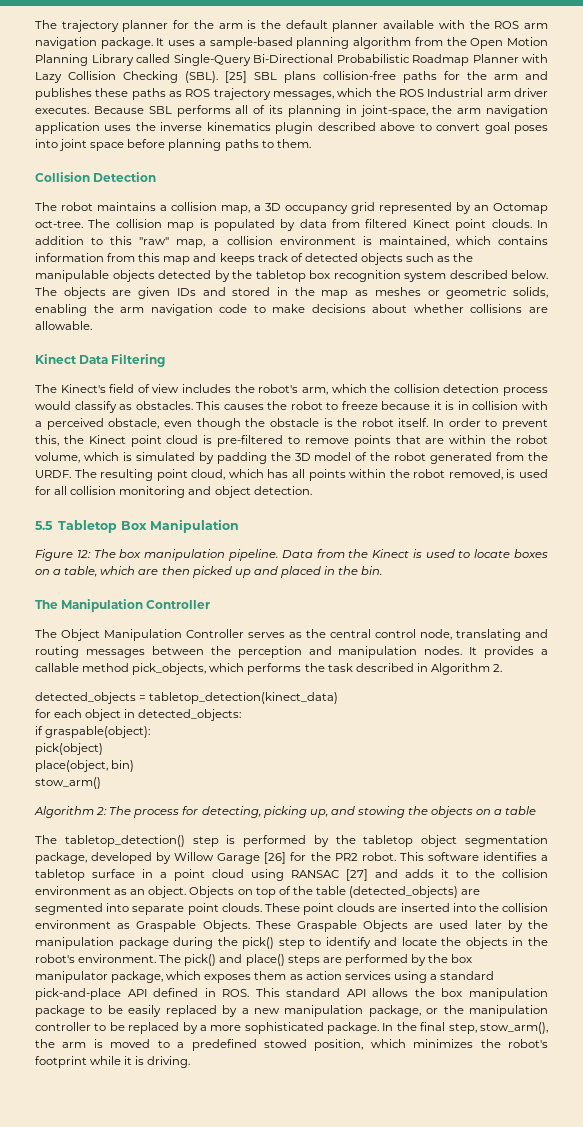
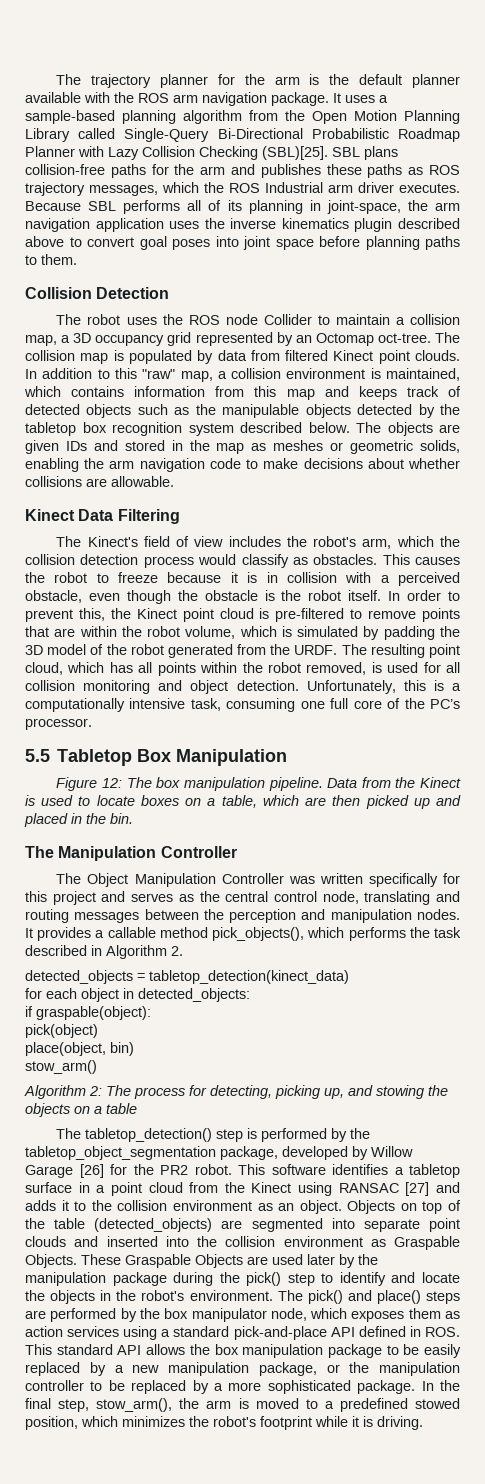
[185,71,247,83] (SBL). [25] -> [262,146,328,160] (SBL)[25].
[97,202,156,211] maintains -> [126,314,390,325] uses the ROS node Collider to maintain
(312, 490) none -> [306,680,461,694] [25,698,461,712] [25,718,92,730] Unfortunately, this is a computationally intensive task, consuming one full core of the PC’s processor.
(244, 633) none -> [288,873,460,887] [25,891,126,905] was written specifically for this project and
[132,663,207,675] pick_objects, -> [212,927,305,941] pick_objects(),
[363,835,548,847] tabletop object segmentation -> [25,1146,216,1160] tabletop_object_segmentation
(244, 873) none -> [189,1182,292,1193] from the Kinect
[221,903,398,915] clouds. These point clouds are -> [25,1236,99,1247] clouds and
[111,971,164,983] package, -> [270,1308,307,1321] node,

